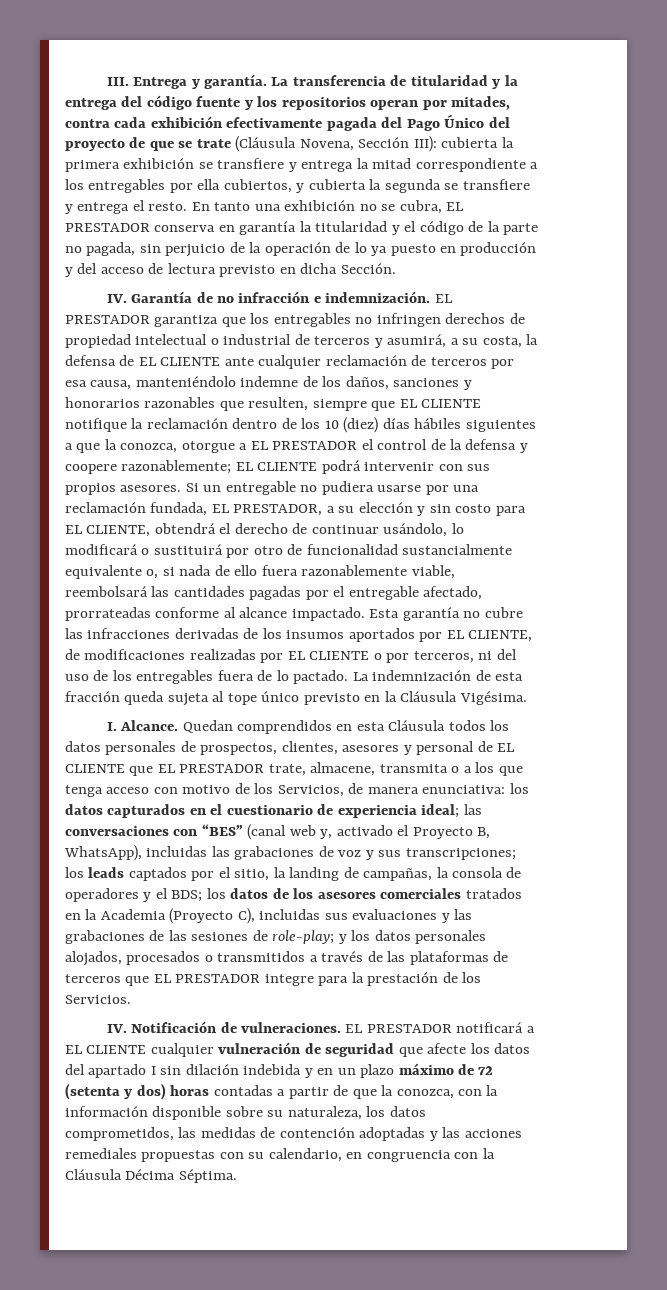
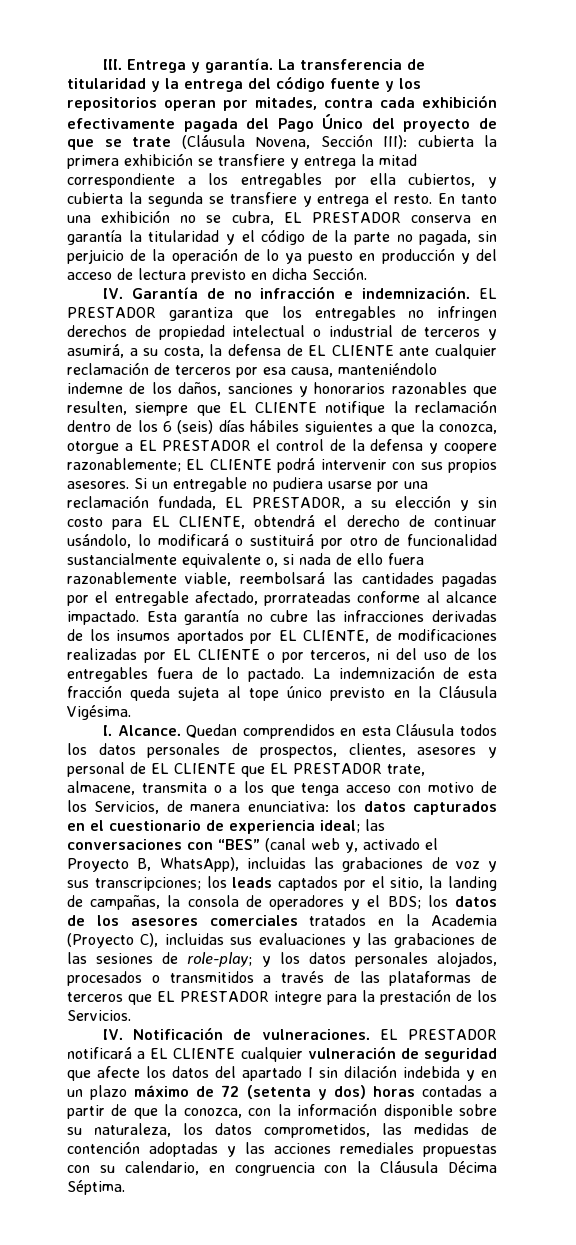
[324,417,379,433] 10 (diez) -> [163,420,214,434] 6 (seis)

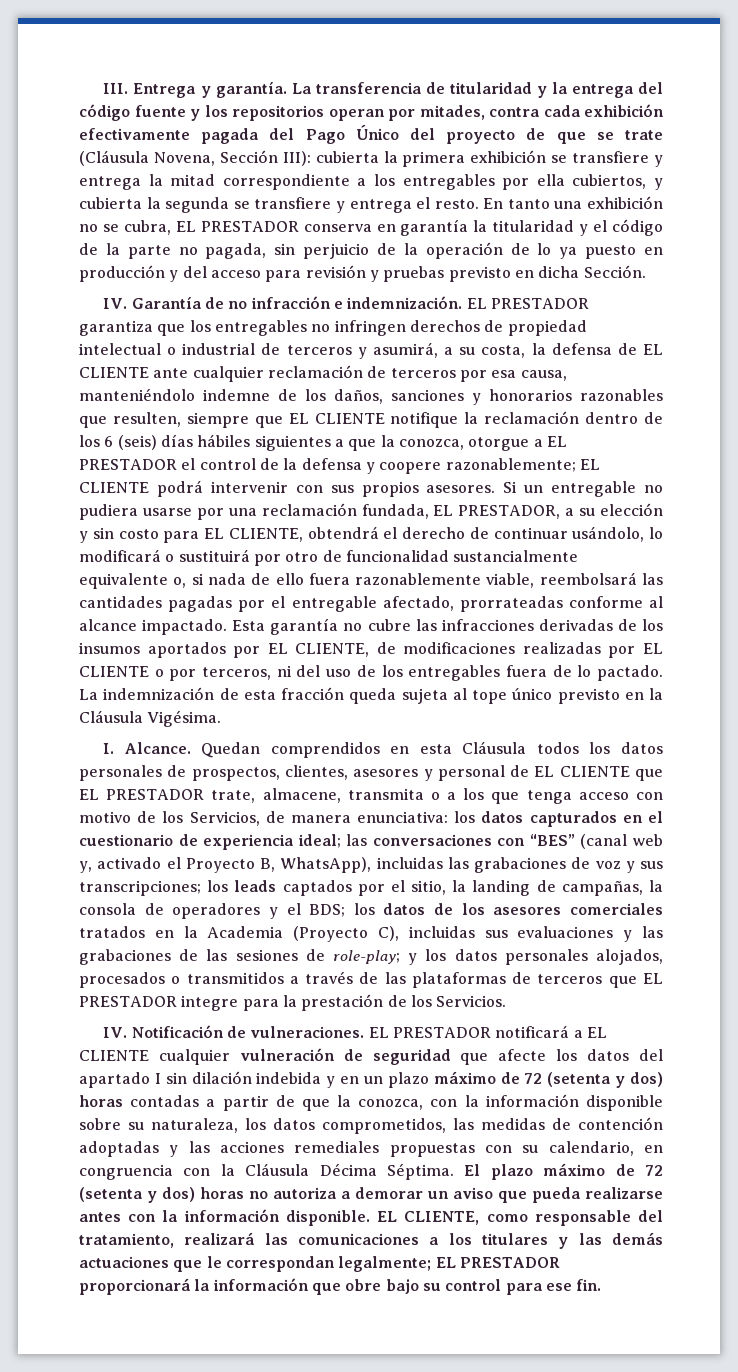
[117,268,186,280] de lectura -> [265,265,445,282] para revisión y pruebas
(125, 1187) none -> [464,1163,664,1180] [79,1187,663,1203] [79,1209,663,1226] [79,1232,663,1249] [79,1256,560,1272] [79,1278,602,1295] El plazo máximo de 72 (setenta y dos) horas no autoriza a demorar un aviso que pueda realizarse antes con la información disponible. EL CLIENTE, como responsable del tratamiento, realizará las comunicaciones a los titulares y las demás actuaciones que le correspondan legalmente; EL PRESTADOR proporcionará la información que obre bajo su control para ese fin.

